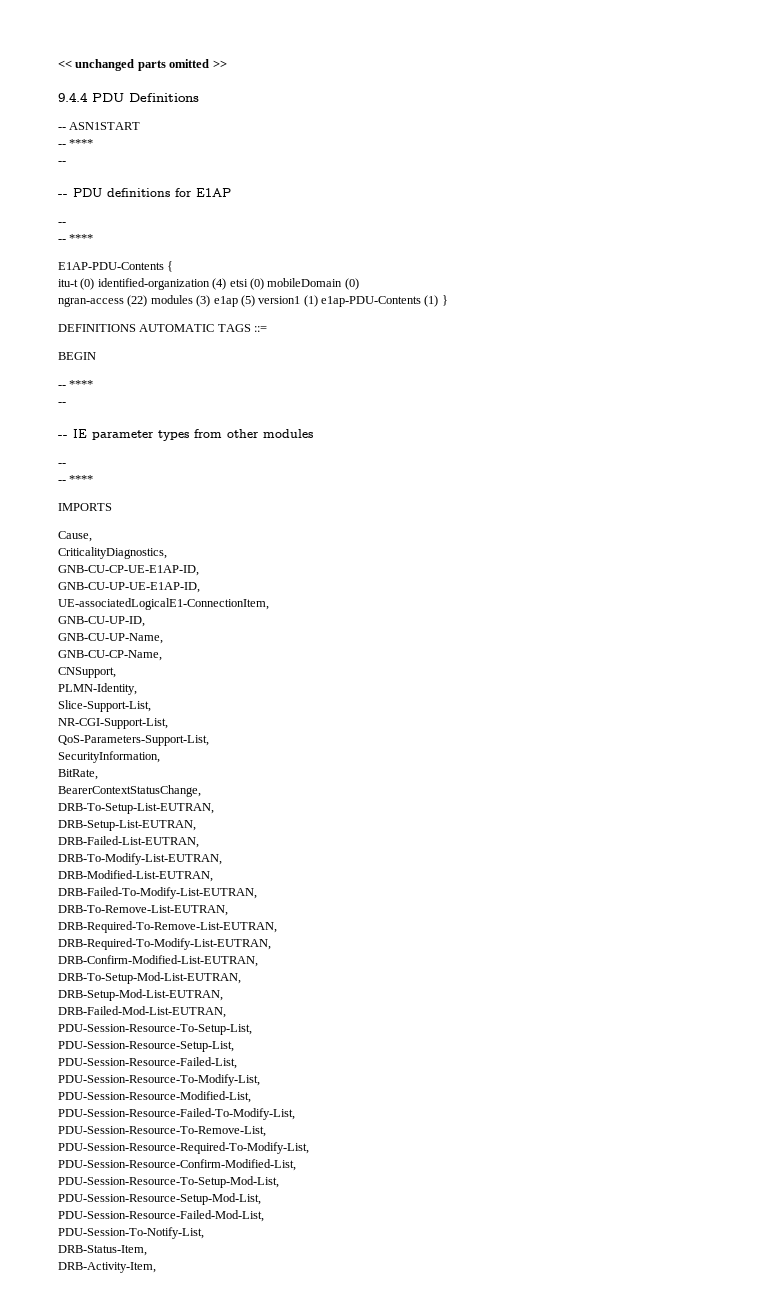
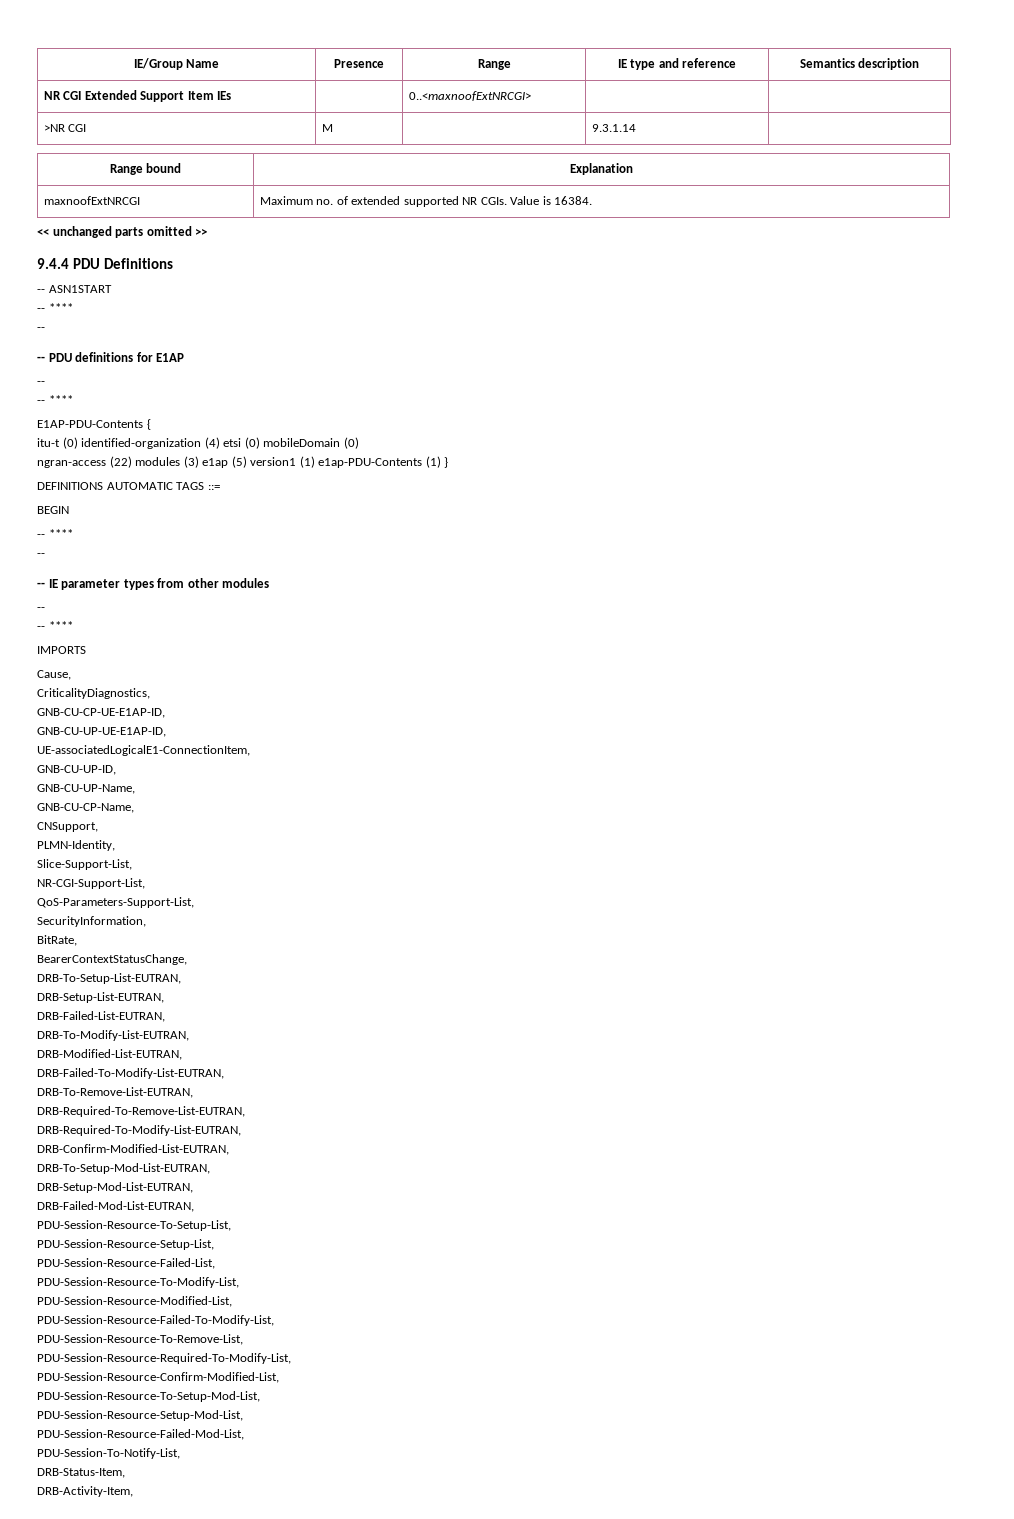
(58, 64) none -> [133,58,220,70] [334,59,384,68] [477,59,511,70] [617,58,737,70] [799,58,920,70] [43,90,232,102] [408,91,531,101] [43,124,87,132] [321,124,333,132] [591,124,636,132] [109,163,182,175] [570,163,633,175] [43,196,140,205] [259,196,593,207] IE/Group Name | Presence | Range | IE type and reference | Semantics description // NR CGI Extended Support Item IEs | | 0..<maxnoofExtNRCGI> | | // >NR CGI | M | | 9.3.1.14 | // Range bound | Explanation // maxnoofExtNRCGI | Maximum no. of extended supported NR CGIs. Value is 16384. //

